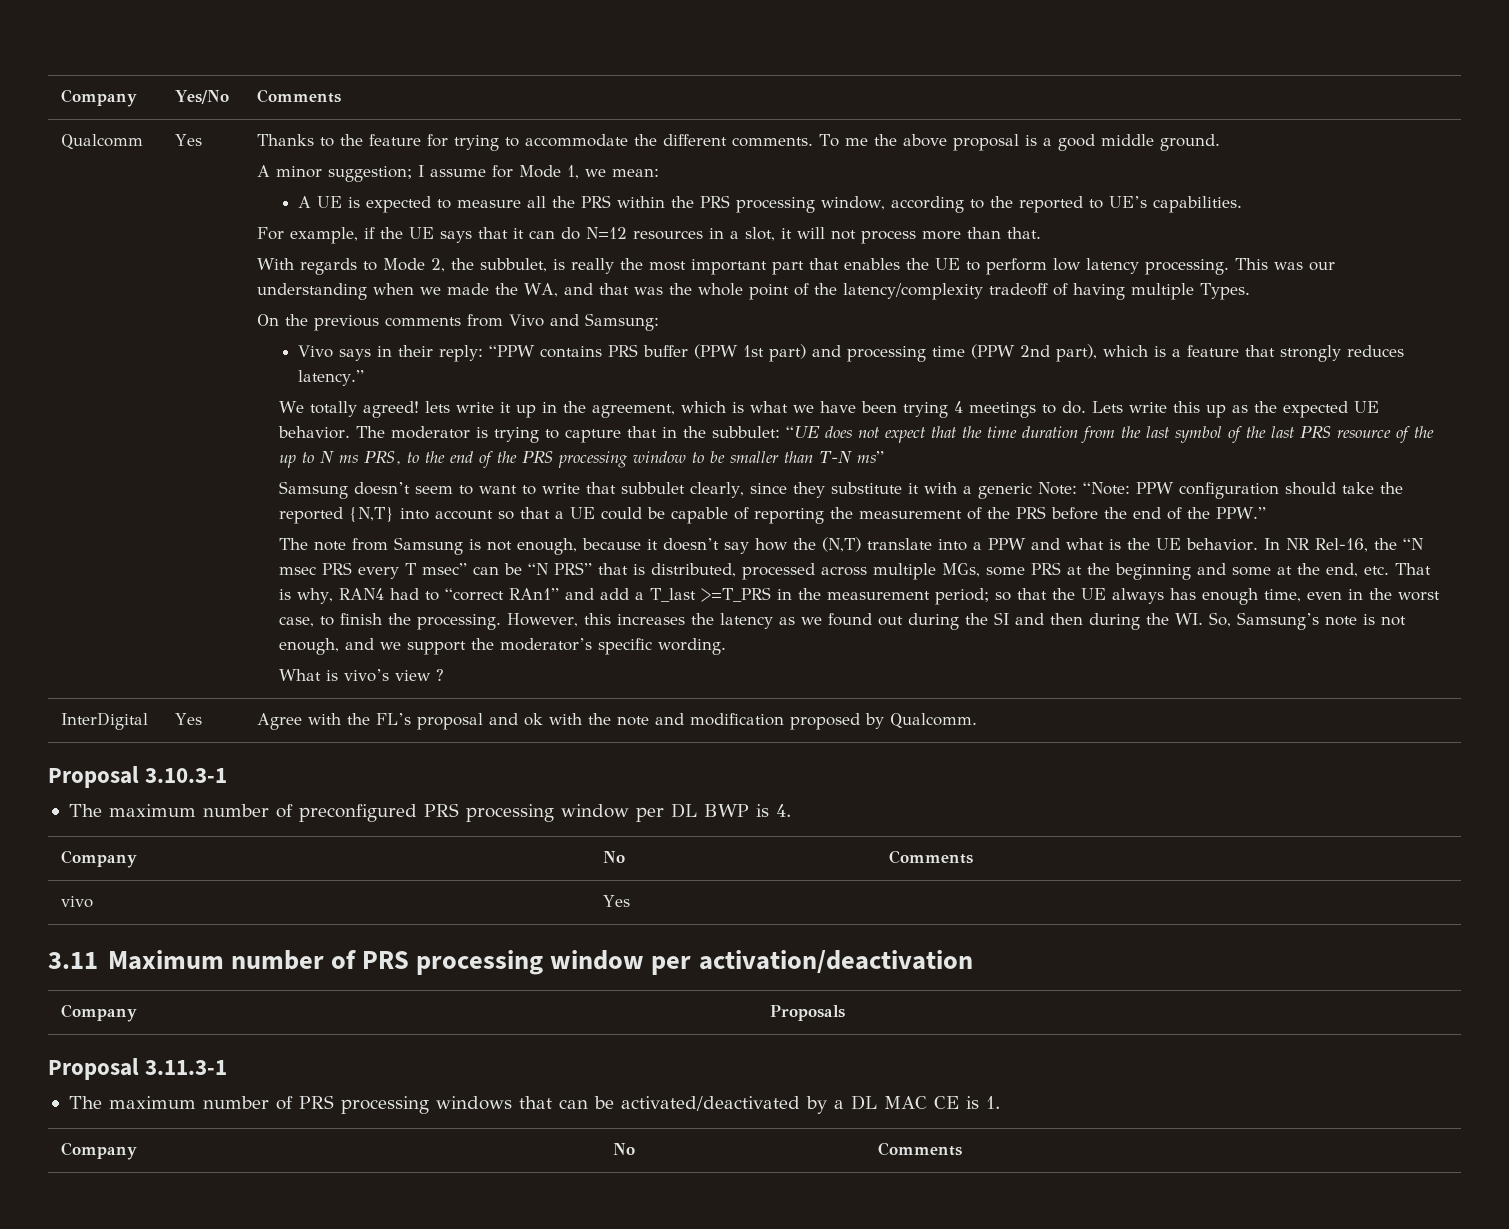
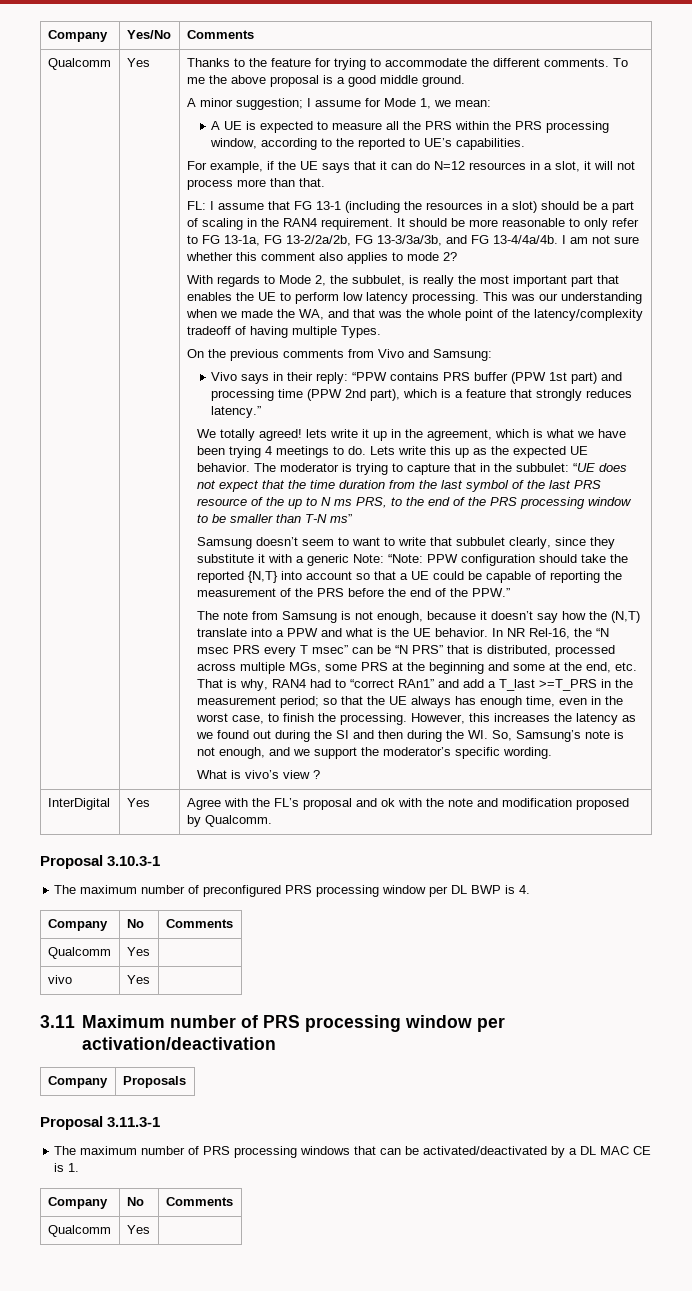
(1042, 233) none -> [186,201,634,213] [186,218,639,230] [186,235,639,246] [185,252,457,264] // FL: I assume that FG 13-1 (including the resources in a slot) should be a part of scaling in the RAN4 requirement. It should be more reasonable to only refer to FG 13-1a, FG 13-2/2a/2b, FG 13-3/3a/3b, and FG 13-4/4a/4b. I am not sure whether this comment also applies to mode 2?
(974, 857) none -> [47,947,111,959] [126,947,150,956] // Qualcomm | Yes |
(963, 1149) none -> [47,1225,111,1237] [126,1225,150,1234] // Qualcomm | Yes |

